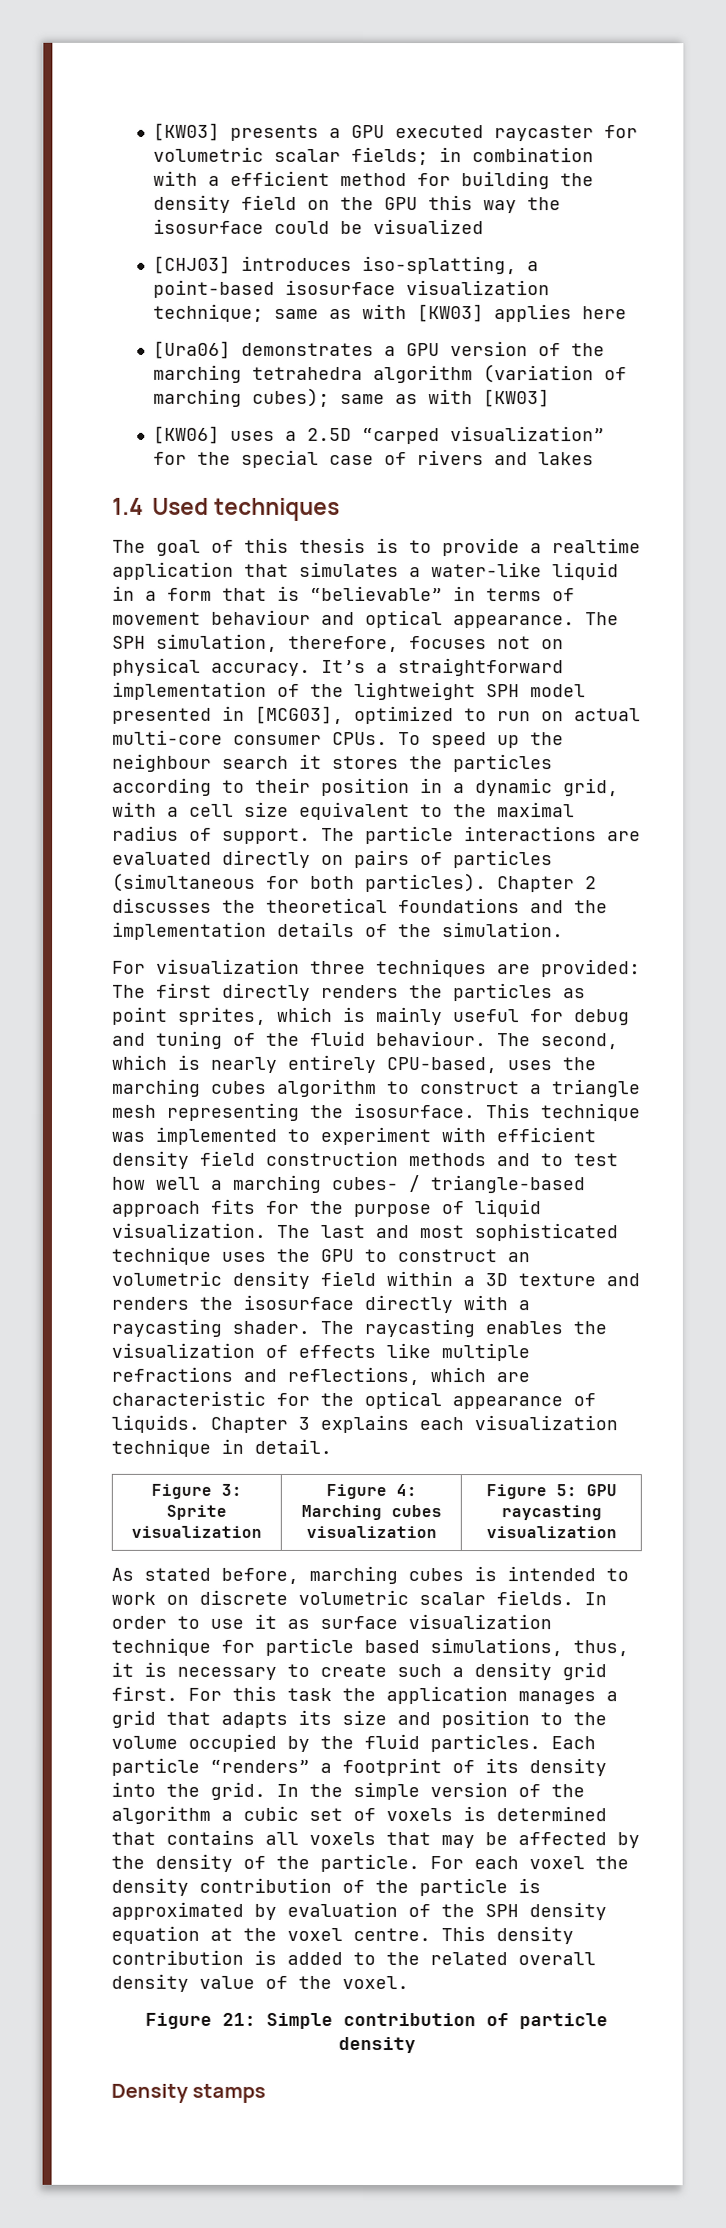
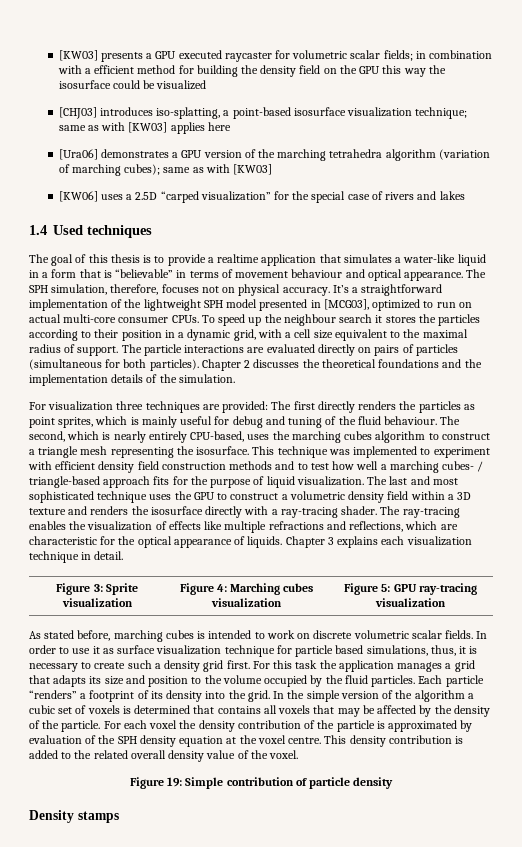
[507,1252,530,1263] an -> [281,494,288,500] a
[111,1318,222,1337] raycasting -> [280,507,338,518] ray-tracing
[364,1319,475,1338] raycasting -> [402,507,460,518] ray-tracing
[500,1505,602,1521] raycasting -> [418,583,477,595] ray-tracing
[222,2012,256,2026] 21: -> [167,777,183,787] 19:

